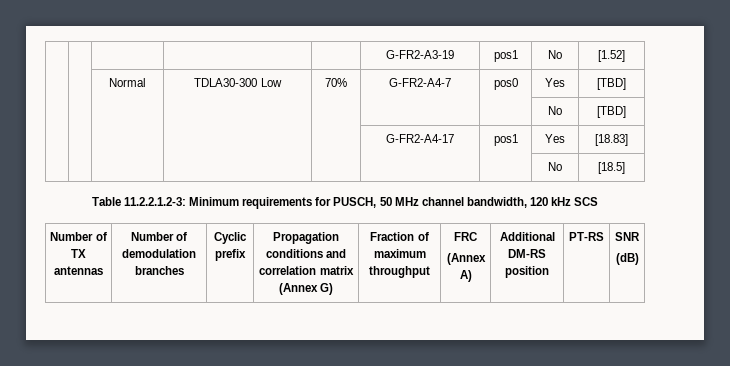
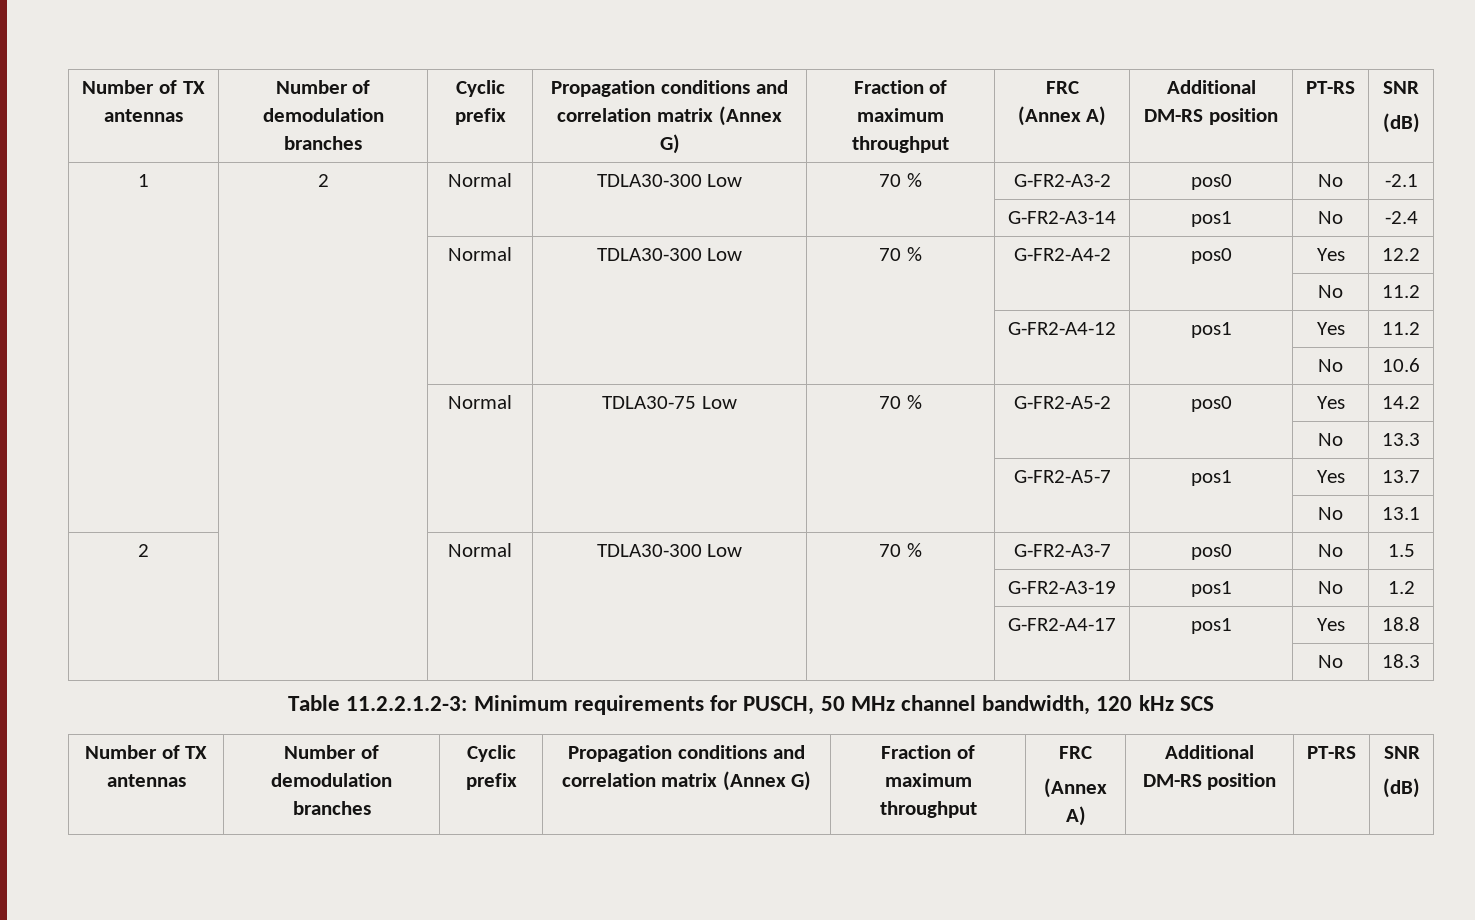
[386,50,454,59] [493,50,518,62] [548,50,562,59] [598,50,625,62] [109,78,146,87] [194,78,282,87] [325,78,347,87] [389,78,451,87] [493,78,518,90] [545,78,565,87] [597,78,626,90] [548,106,562,115] [597,106,626,118] | | | | | G-FR2-A3-19 | pos1 | No | [1.52] // | | Normal | TDLA30-300 Low | 70% | G-FR2-A4-7 | pos0 | Yes | [TBD] // | | | | | | | No | [TBD] -> [82,80,205,94] [104,109,183,122] [275,80,371,94] [262,108,384,122] [284,136,362,150] [455,80,505,97] [454,108,506,125] [551,80,788,97] [557,106,782,126] [659,134,680,154] [853,80,948,94] [857,108,944,122] [852,136,949,153] [1045,81,1079,94] [1017,106,1107,126] [1166,80,1256,94] [1144,108,1278,125] [1306,81,1355,94] [1383,81,1419,94] [1382,113,1420,133] [138,174,149,187] [317,174,329,187] [448,173,512,187] [596,174,743,187] [879,173,922,187] [1013,174,1111,187] [1190,174,1232,190] [1318,174,1343,187] [1384,174,1418,187] [1008,211,1116,224] [1190,211,1232,227] [1318,211,1343,224] [1384,211,1418,224] [448,247,512,261] [596,248,743,261] [879,247,922,261] [1013,248,1111,261] [1190,248,1232,264] [1316,248,1345,261] [1382,248,1420,261] [1318,285,1343,298] [1382,285,1420,298] [1008,322,1116,335] [1190,322,1232,338] [1316,322,1345,335] [1382,322,1420,335] [1318,359,1343,372] [1382,358,1420,372] [448,395,512,409] [602,396,737,409] [879,395,922,409] [1013,396,1111,409] [1190,396,1232,412] [1316,396,1345,409] [1382,396,1420,409] [1318,433,1343,446] [1382,433,1420,446] [1013,470,1111,483] [1190,470,1232,486] [1316,470,1345,483] [1382,470,1420,483] [1318,507,1343,520] [1382,507,1420,520] [138,544,149,557] [448,543,512,557] [596,544,743,557] [879,543,922,557] [1013,544,1111,557] [1190,544,1232,560] [1318,544,1343,557] [1387,544,1415,557] [1008,581,1116,594] [1190,581,1232,597] [1318,581,1343,594] [1387,581,1415,594] Number of TX antennas | Number of demodulation branches | Cyclic prefix | Propagation conditions and correlation matrix (Annex G) | Fraction of maximum throughput | FRC // (Annex A) | Additional DM-RS position | PT-RS | SNR // (dB) // 1 | 2 | Normal | TDLA30-300 Low | 70 % | G-FR2-A3-2 | pos0 | No | -2.1 // | | | | | G-FR2-A3-14 | pos1 | No | -2.4 // | | Normal | TDLA30-300 Low | 70 % | G-FR2-A4-2 | pos0 | Yes | 12.2 // | | | | | | | No | 11.2 // | | | | | G-FR2-A4-12 | pos1 | Yes | 11.2 // | | | | | | | No | 10.6 // | | Normal | TDLA30-75 Low | 70 % | G-FR2-A5-2 | pos0 | Yes | 14.2 // | | | | | | | No | 13.3 // | | | | | G-FR2-A5-7 | pos1 | Yes | 13.7 // | | | | | | | No | 13.1 // 2 | | Normal | TDLA30-300 Low | 70 % | G-FR2-A3-7 | pos0 | No | 1.5 // | | | | | G-FR2-A3-19 | pos1 | No | 1.2
[595,134,628,146] [548,162,562,171] [598,162,625,174] [18.83] // | | | | | | | No | [18.5] -> [1382,617,1420,631] [1318,655,1343,668] [1382,654,1420,668] 18.8 // | | | | | | | No | 18.3

